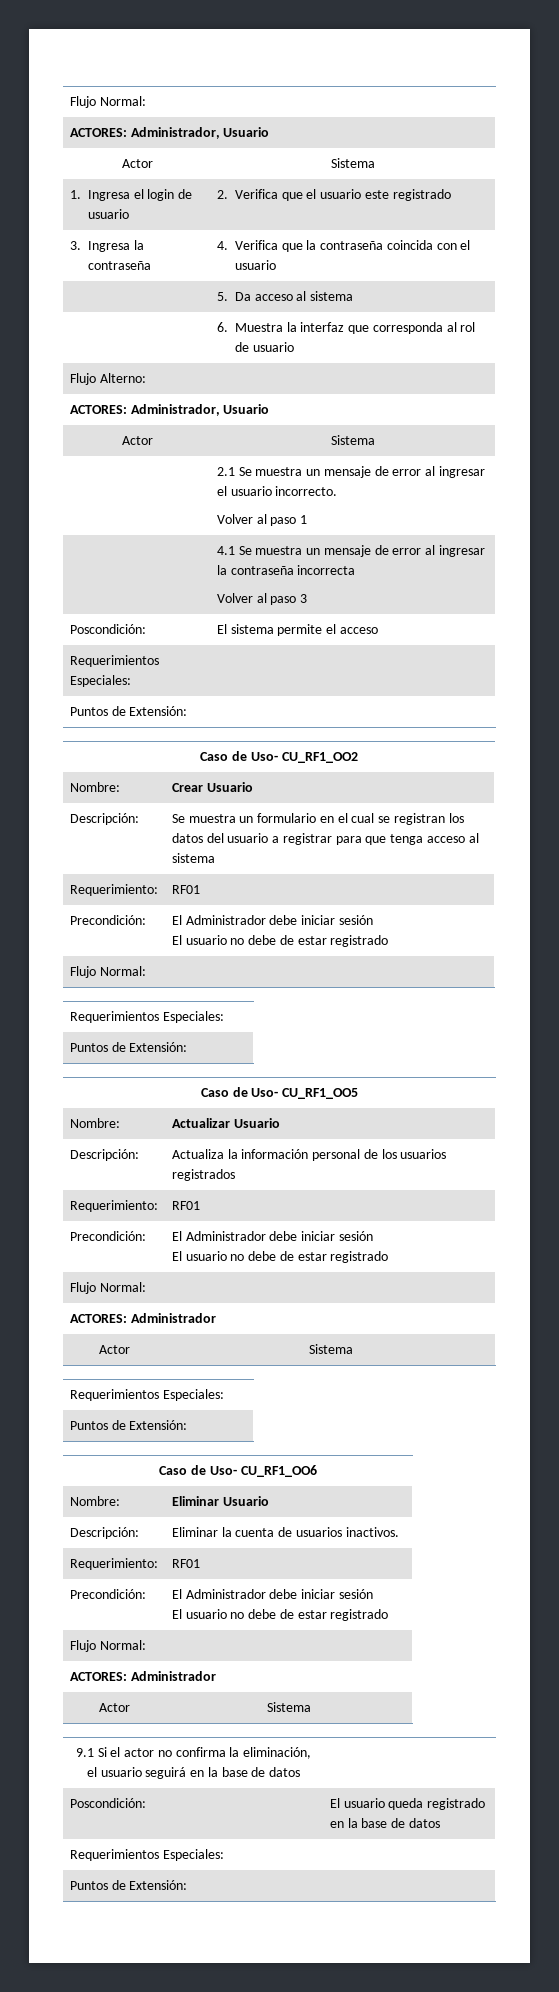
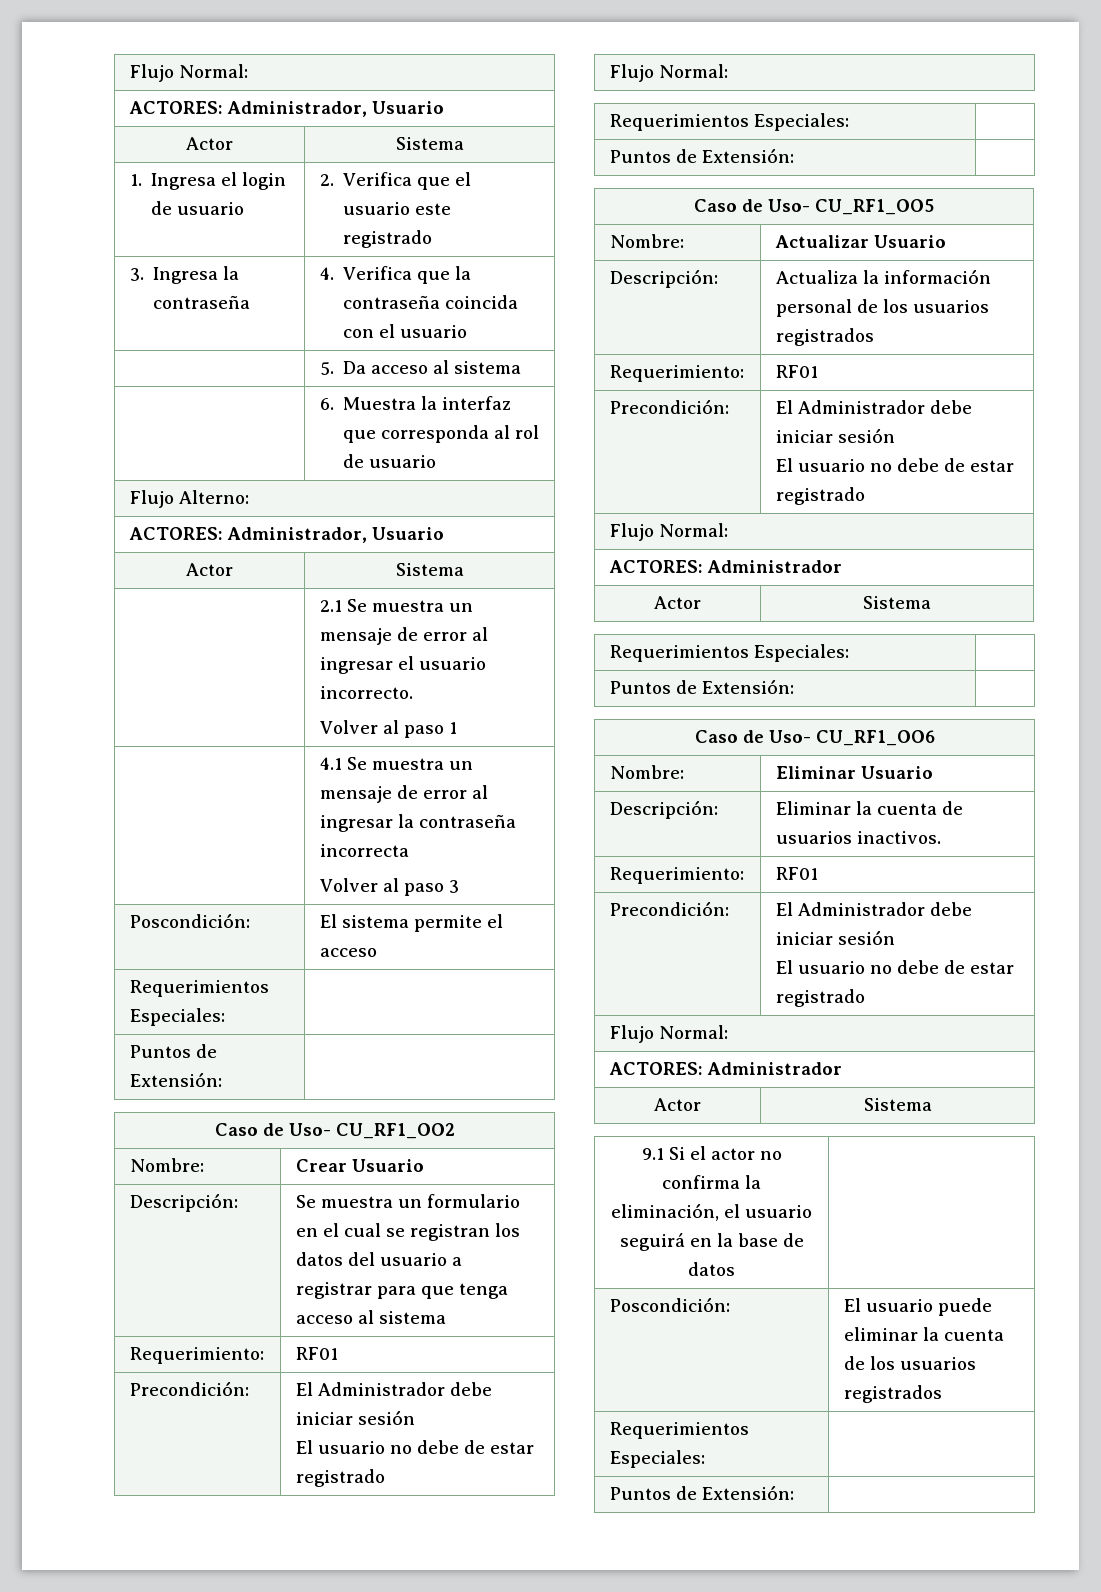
[388,1798,486,1810] [329,1818,440,1828] queda registrado en la base de datos -> [937,1298,992,1316] [843,1327,1004,1341] [843,1356,976,1370] [843,1385,942,1403] puede eliminar la cuenta de los usuarios registrados

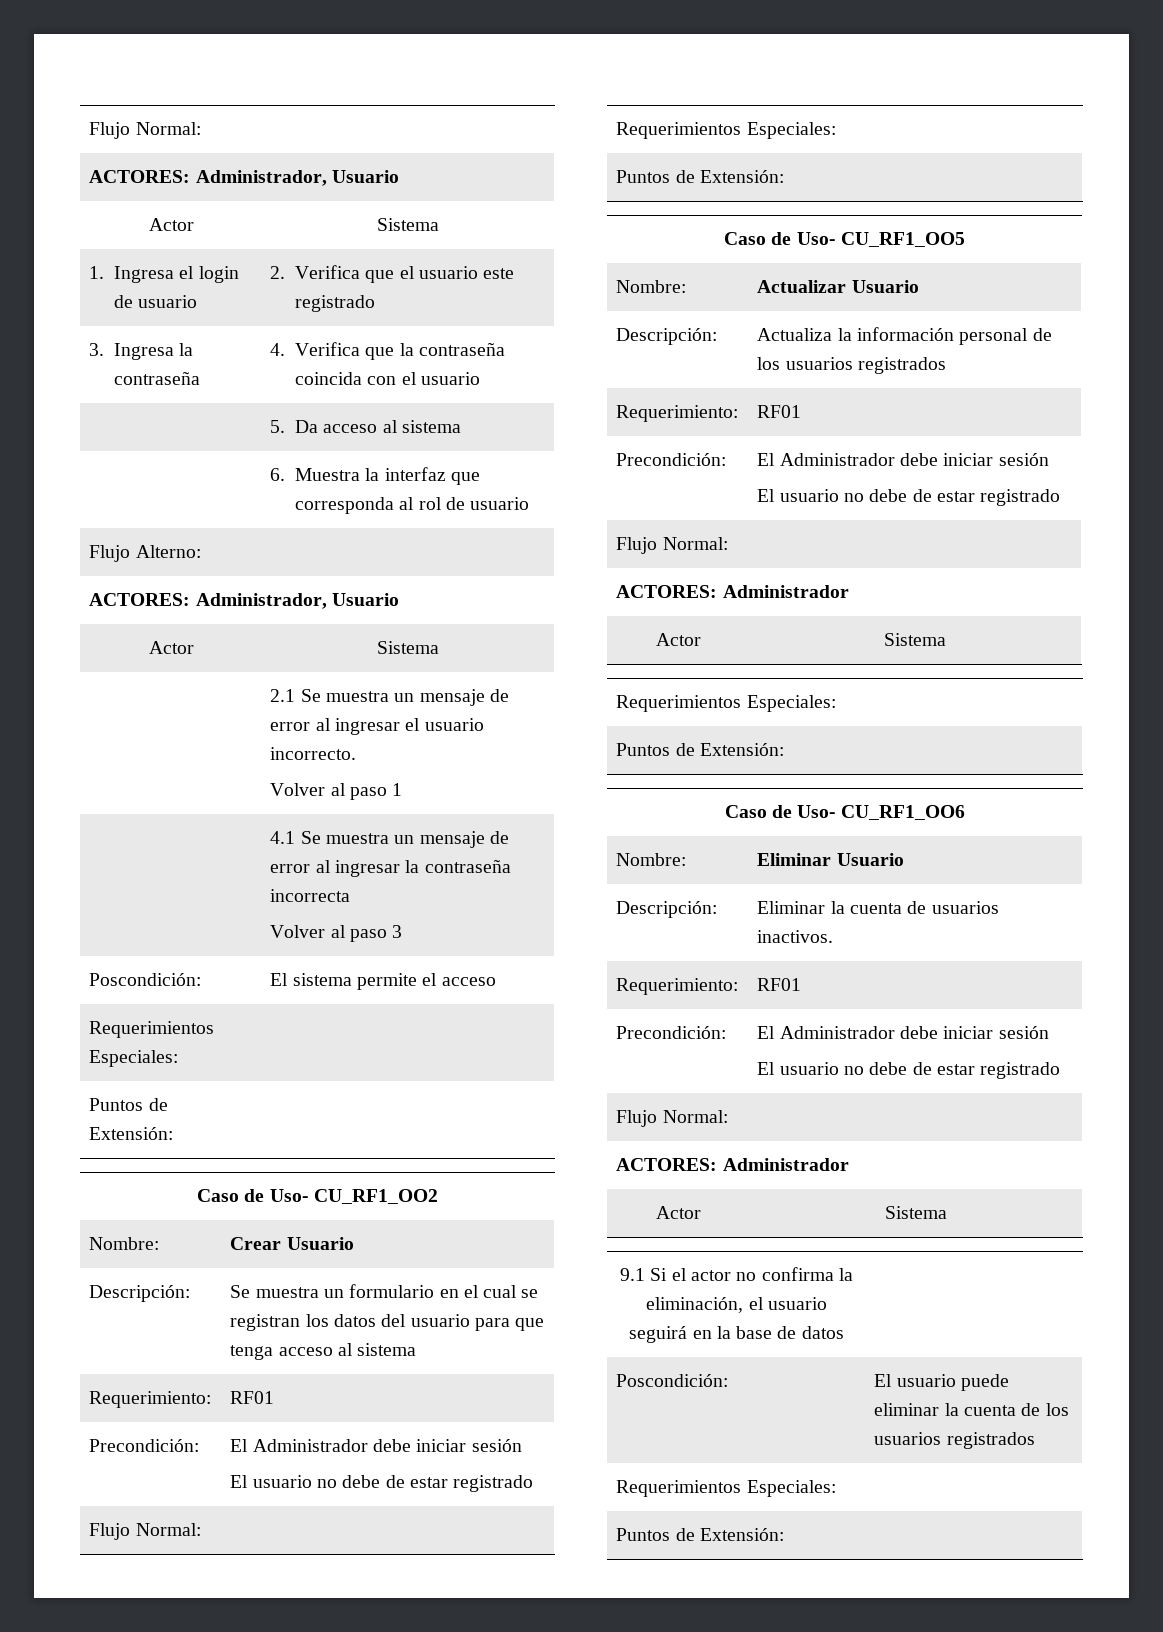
[451,1257,462,1266] [295,1282,372,1299] a registrar -> (470, 1320) none

